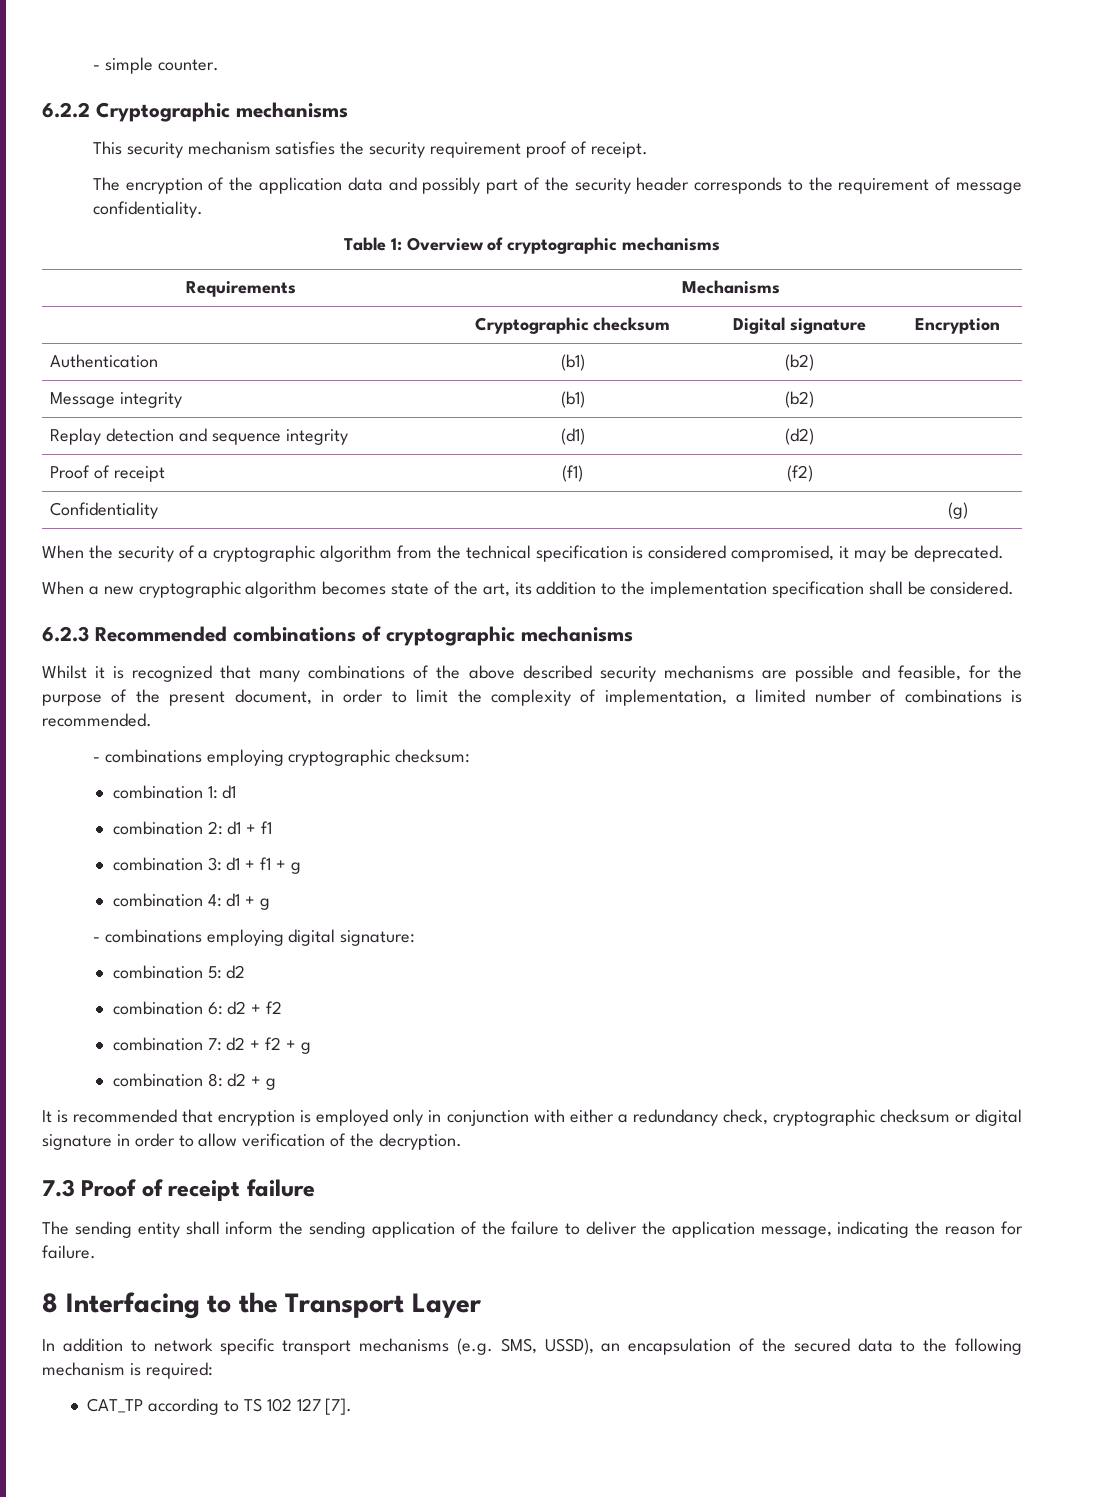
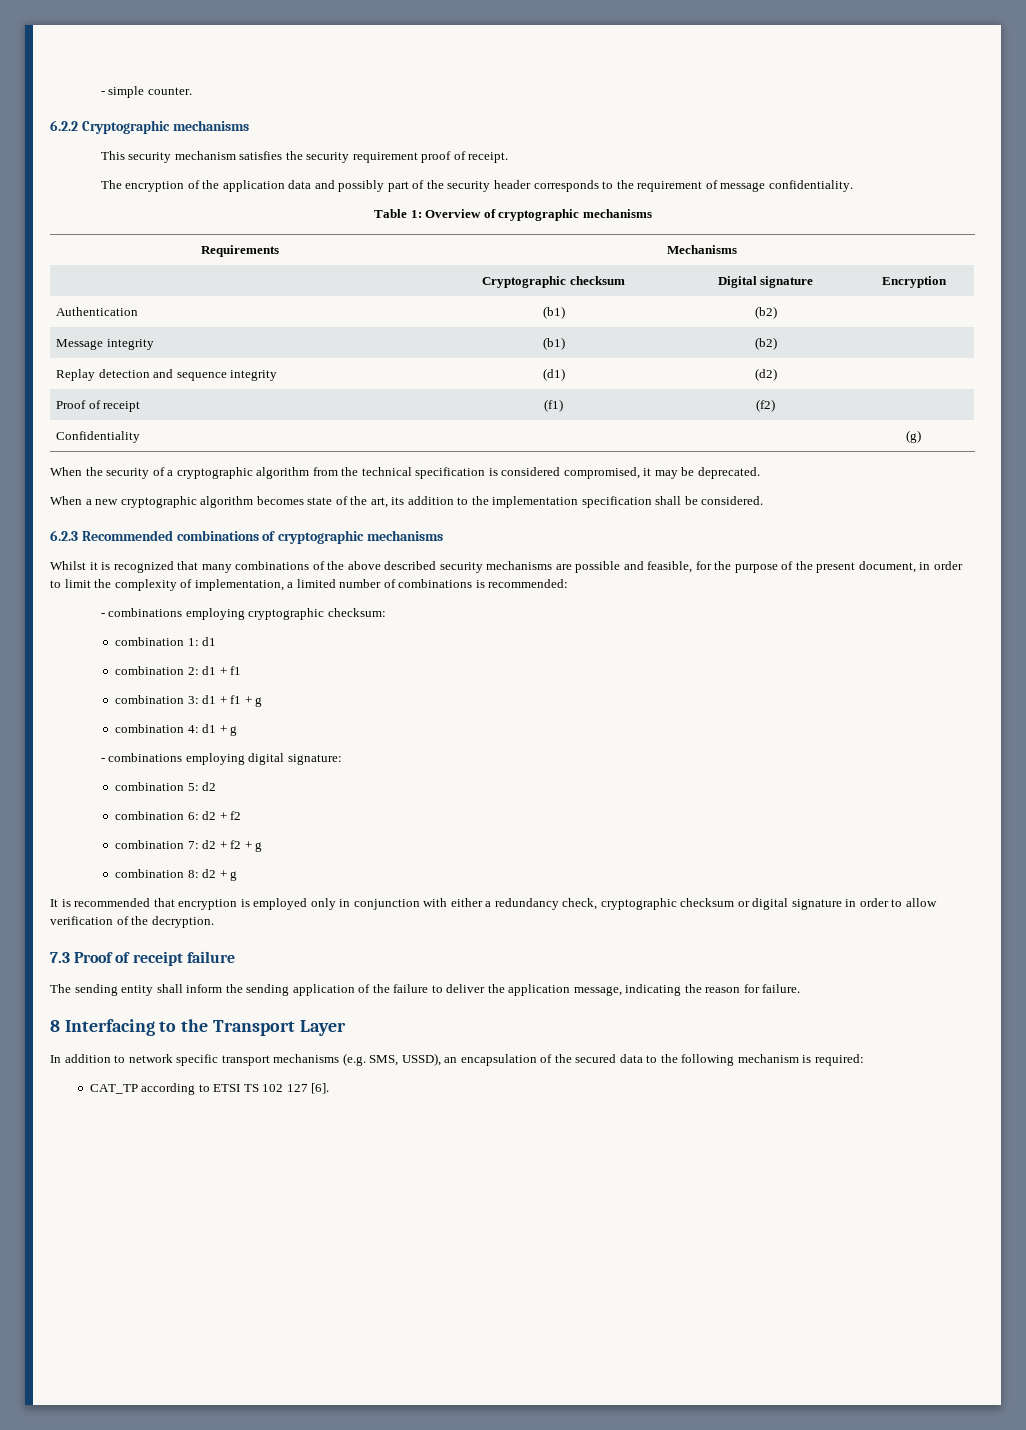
[42,713,152,727] recommended. -> [488,579,569,588] recommended:
(239, 1406) none -> [213,1084,241,1092] ETSI
[325,1398,353,1415] [7]. -> [311,1083,330,1094] [6].

